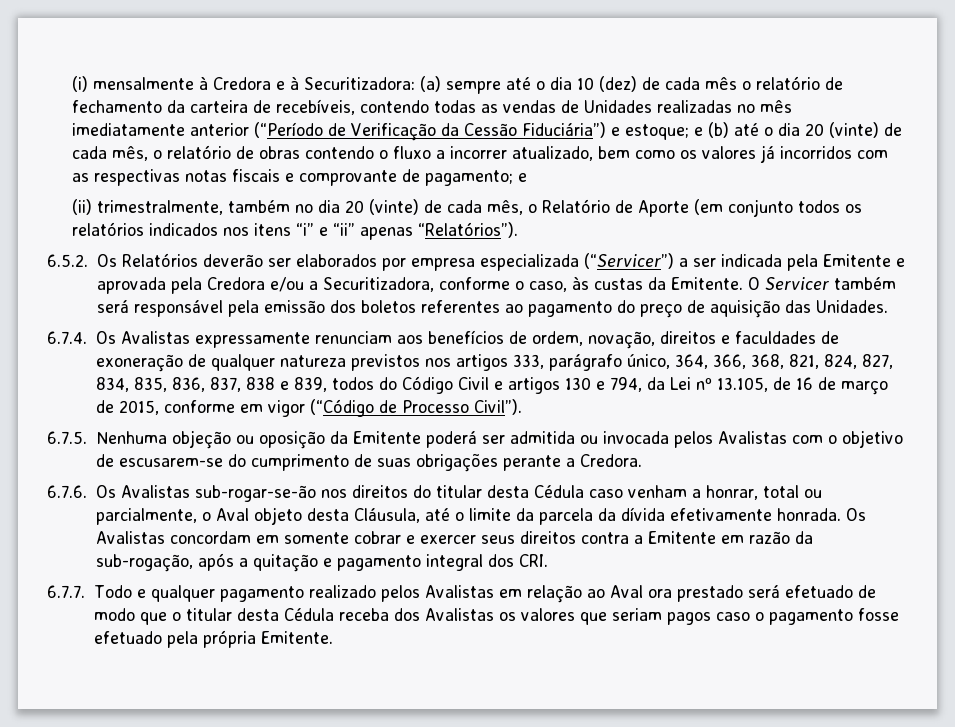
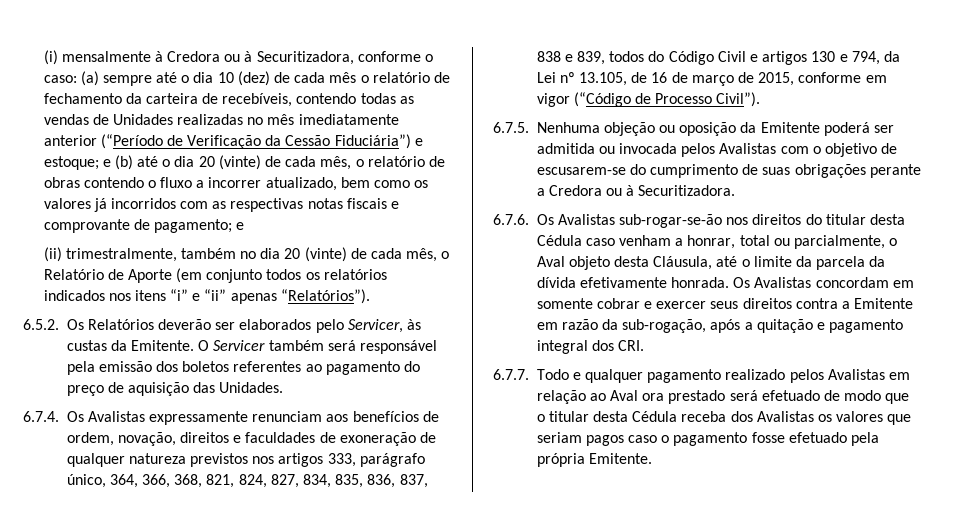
[275,76,415,90] e à Securitizadora: -> [224,51,434,65] [43,75,77,83] ou à Securitizadora, conforme o caso:
[381,253,905,271] [96,277,567,294] por empresa especializada (“Servicer”) a ser indicada pela Emitente e aprovada pela Credora e/ou a Securitizadora, conforme o caso, -> [315,319,403,333] pelo Servicer,
[579,454,642,467] Credora. -> [548,185,736,196] Credora ou à Securitizadora.

